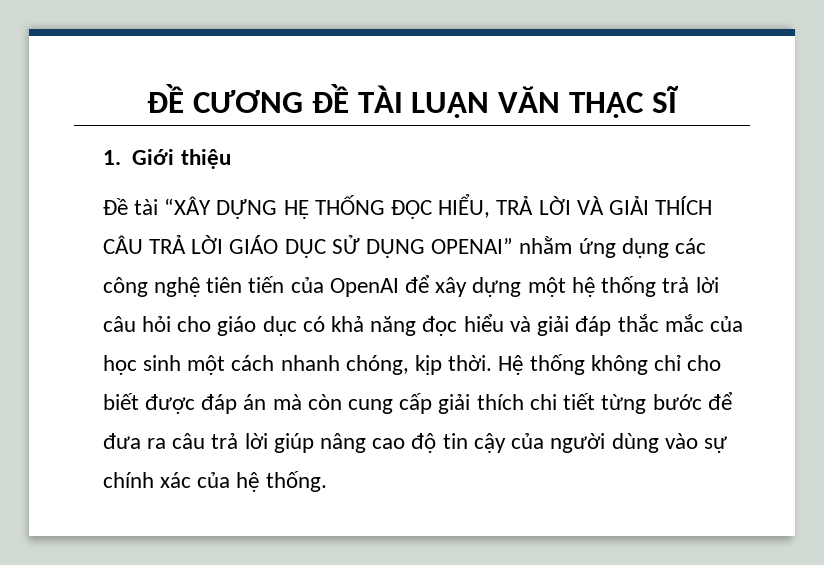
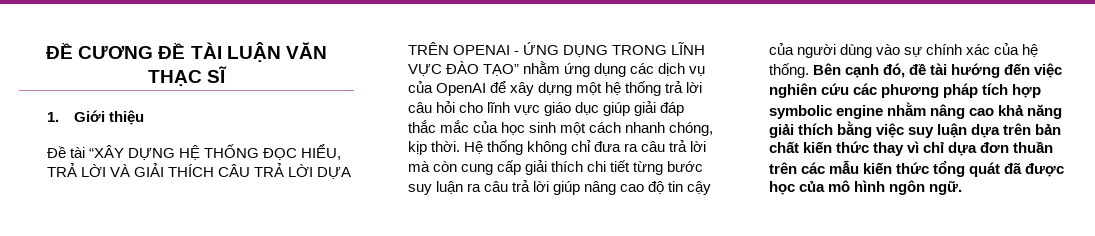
[229,235,707,258] [102,276,285,297] GIÁO DỤC SỬ DỤNG OPENAI” nhằm ứng dụng các công nghệ tiên tiến -> [317,167,352,179] [407,42,705,57] [407,61,706,77] DỰA TRÊN OPENAI - ỨNG DỤNG TRONG LĨNH VỰC ĐÀO TẠO” nhằm ứng dụng các dịch vụ
[217,314,531,336] giáo dục có khả năng đọc hiểu và -> [486,102,630,116] lĩnh vực giáo dục giúp
[687,355,722,371] [102,393,267,414] cho biết được đáp án -> [593,140,707,152] đưa ra câu trả lời
[707,392,733,410] [102,433,141,449] để đưa -> [407,181,463,195] suy luận
(327, 481) none -> [812,63,1063,78] [768,83,1041,98] [768,102,1062,119] [768,121,1062,138] [768,141,1054,156] [768,160,1065,177] [768,180,962,195] Bên cạnh đó, đề tài hướng đến việc nghiên cứu các phương pháp tích hợp symbolic engine nhằm nâng cao khả năng giải thích bằng việc suy luận dựa trên bản chất kiến thức thay vì chỉ dựa đơn thuần trên các mẫu kiến thức tổng quát đã được học của mô hình ngôn ngữ.

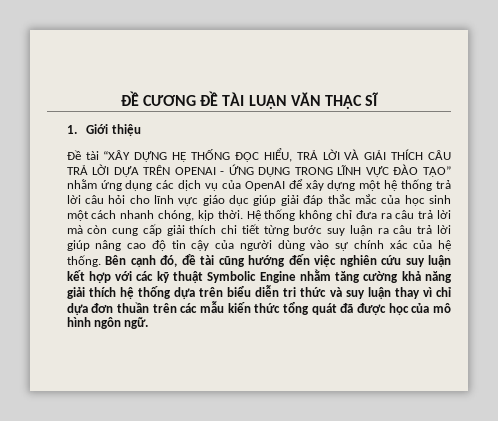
(947, 69) none -> [218,256,245,267] cũng
[852,83,1041,98] [768,102,1062,119] [768,121,1062,138] [768,141,869,153] các phương pháp tích hợp symbolic engine nhằm nâng cao khả năng giải thích bằng việc suy luận dựa trên bản chất kiến thức -> [405,255,451,267] [66,269,452,283] [66,285,391,299] suy luận kết hợp với các kỹ thuật Symbolic Engine nhằm tăng cường khả năng giải thích hệ thống dựa trên biểu diễn tri thức và suy luận

